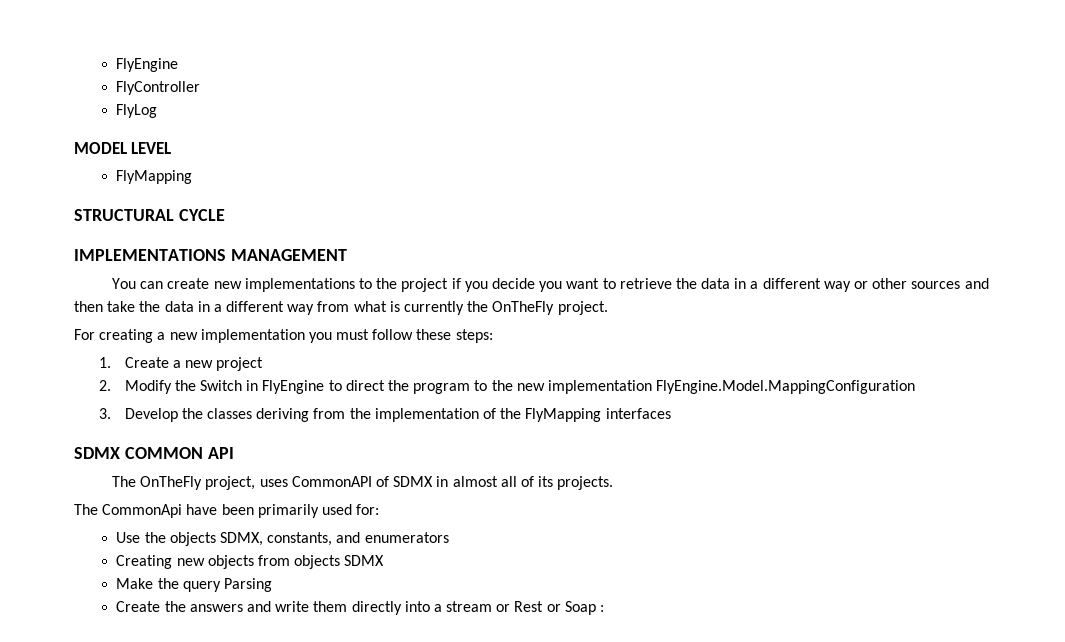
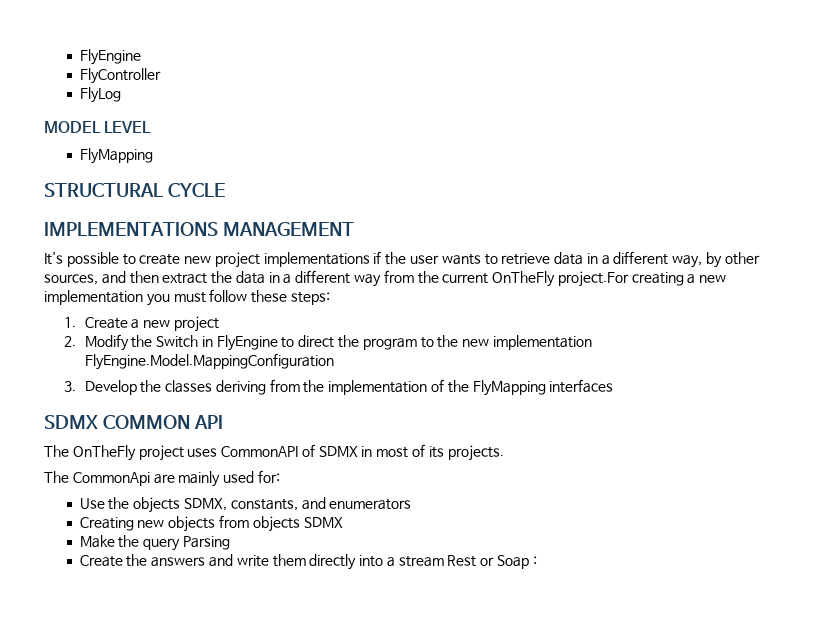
[112,278,600,292] You can create new implementations to the project if you decide you want -> [44,251,481,268] It's possible to create new project implementations if the user wants
[675,278,961,292] the data in a different way or other sources -> [554,251,760,268] [44,274,98,285] data in a different way, by other sources,
[107,301,136,312] take -> [162,273,208,284] extract
[353,301,608,315] [74,329,95,340] what is currently the OnTheFly project. // For -> [417,271,629,287] the current OnTheFly project.For
[205,476,256,490] project, -> [138,445,184,461] project
[452,476,517,487] almost all -> [376,447,409,458] most
[186,504,319,518] have been primarily -> [153,471,221,487] are mainly
[496,604,511,612] or -> (444, 561) none

